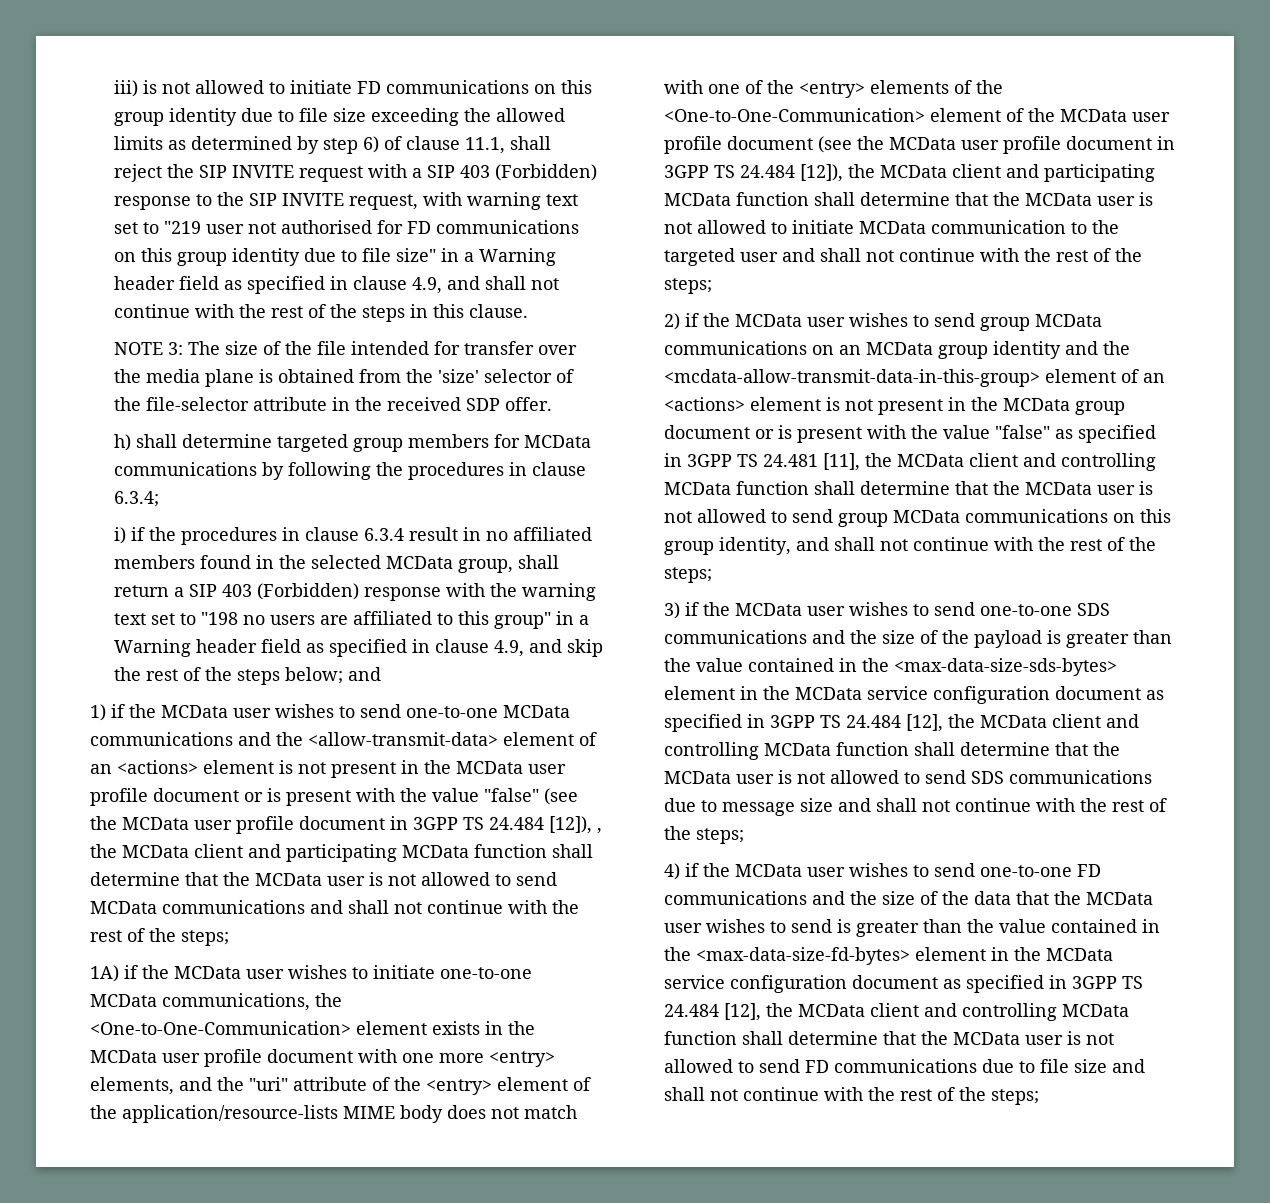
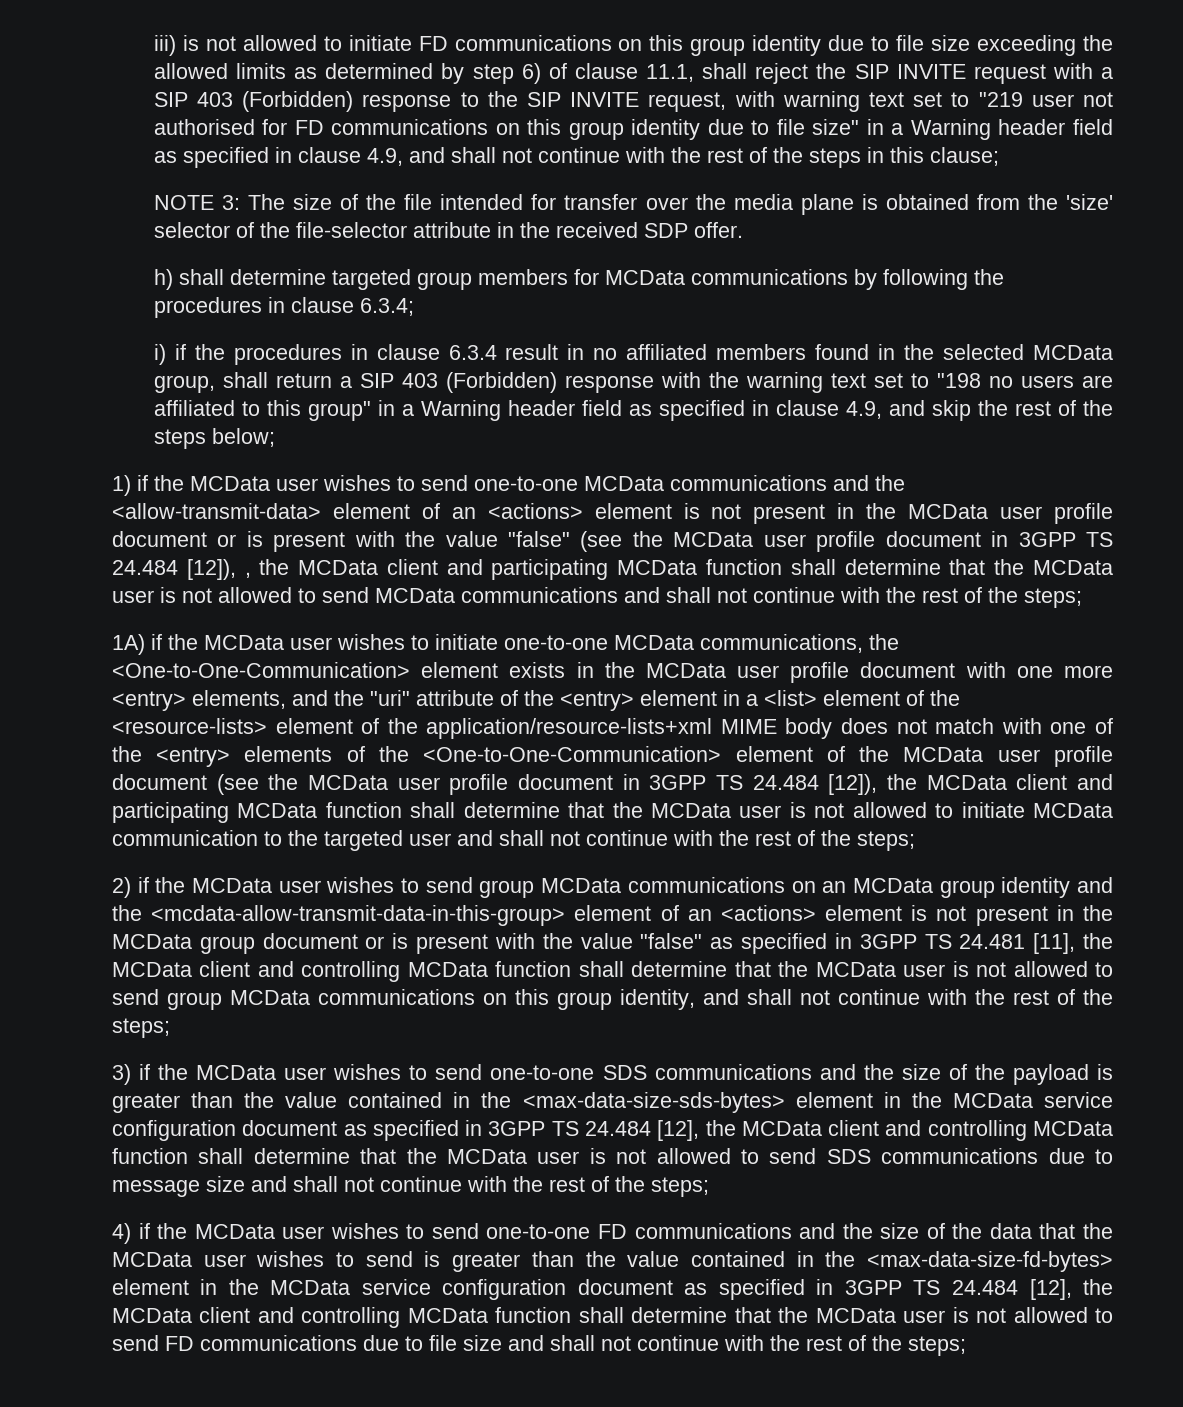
[468,304,528,318] clause. -> [929,147,999,166] clause;
[347,667,381,681] and -> (275, 437) none
[572,1077,591,1091] [89,1105,338,1123] of the application/resource-lists -> [722,690,960,706] [111,718,713,739] in a <list> element of the <resource-lists> element of the application/resource-lists+xml

